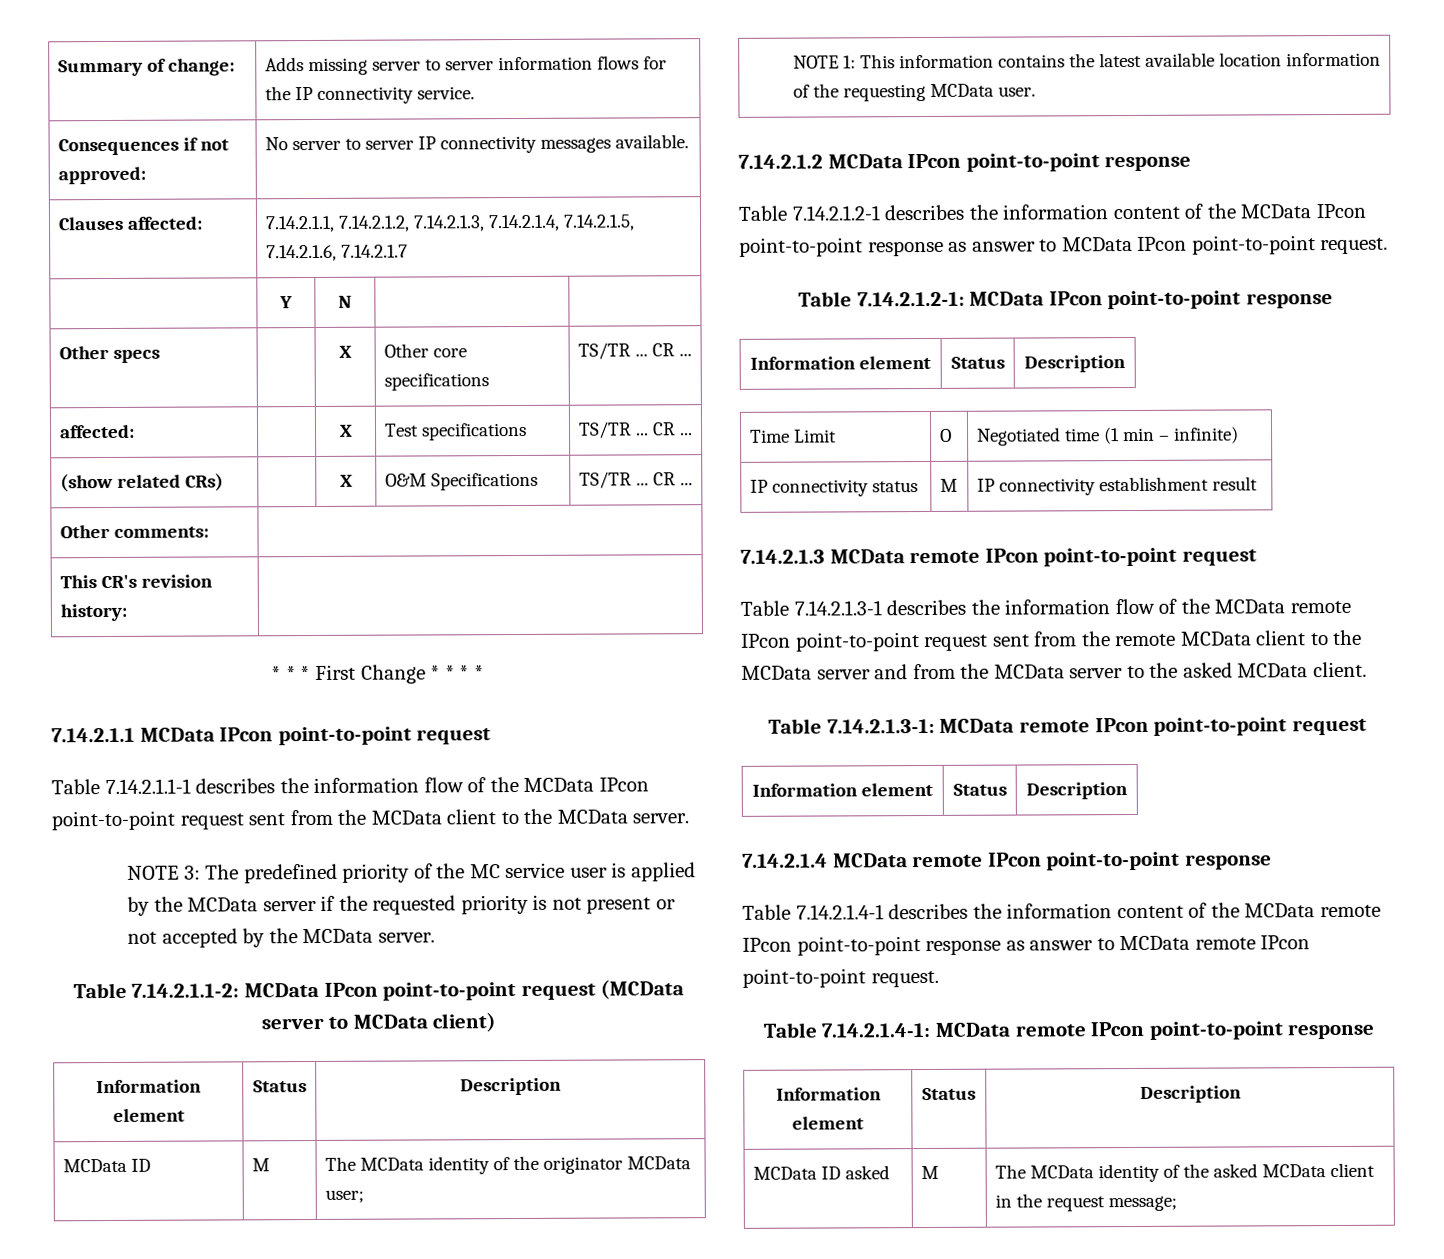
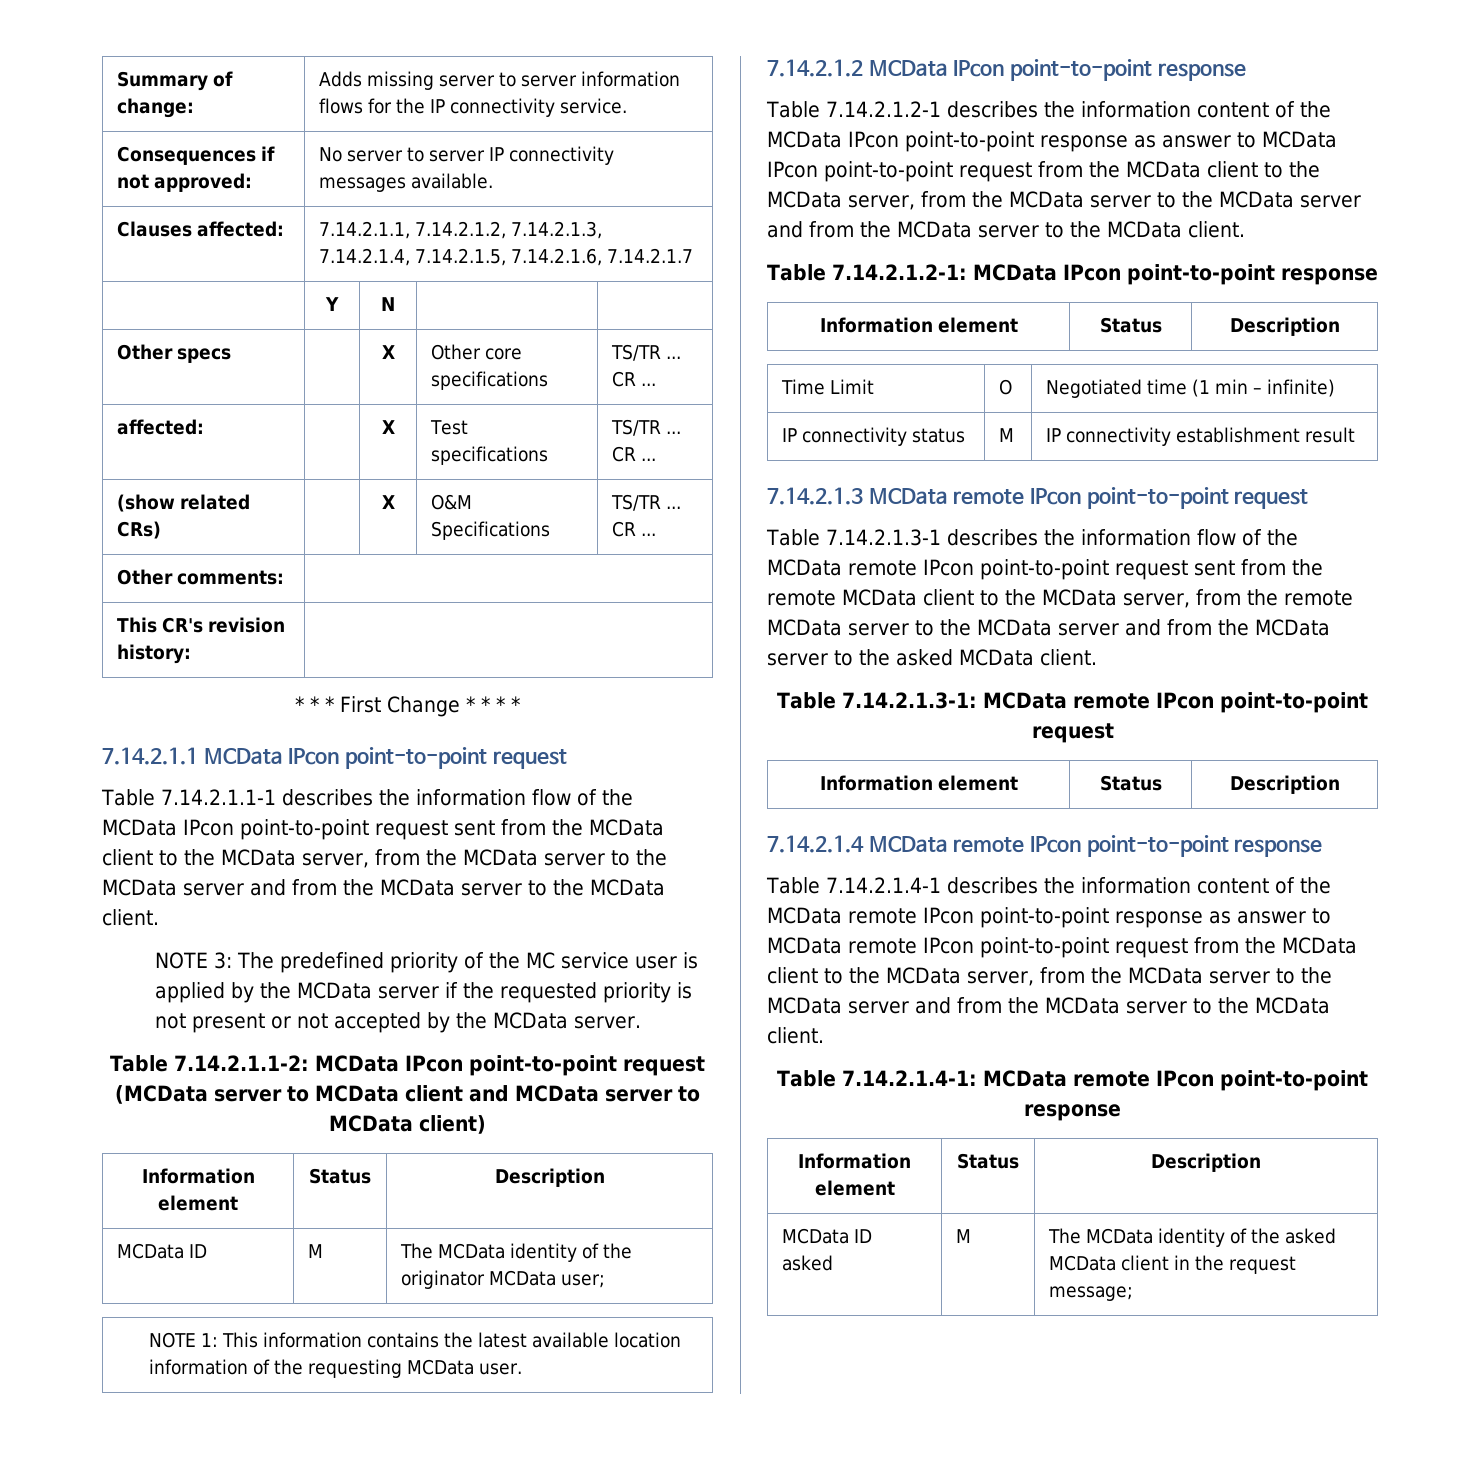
[632,813,690,824] server. -> [302,849,667,868] [102,879,665,896] [102,909,159,926] server, from the MCData server to the MCData server and from the MCData server to the MCData client.
(428, 1021) none -> [405,1085,700,1102] [329,1115,413,1132] client and MCData server to MCData
[1320,237,1389,255] request. -> [959,161,1320,182] [767,191,1361,210] [767,221,1245,238] request from the MCData client to the MCData server, from the MCData server to the MCData server and from the MCData server to the MCData client.
(812, 672) none -> [1123,589,1353,608] [767,619,1052,636] server, from the remote MCData server to the MCData
[870,970,939,988] request. -> [1115,937,1357,958] [767,967,1332,986] [767,997,1330,1014] [767,1027,824,1044] request from the MCData client to the MCData server, from the MCData server to the MCData server and from the MCData server to the MCData client.

